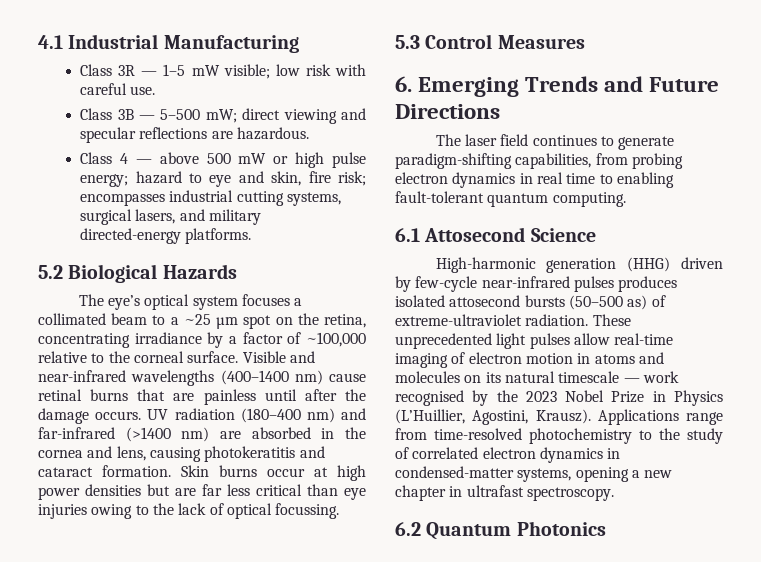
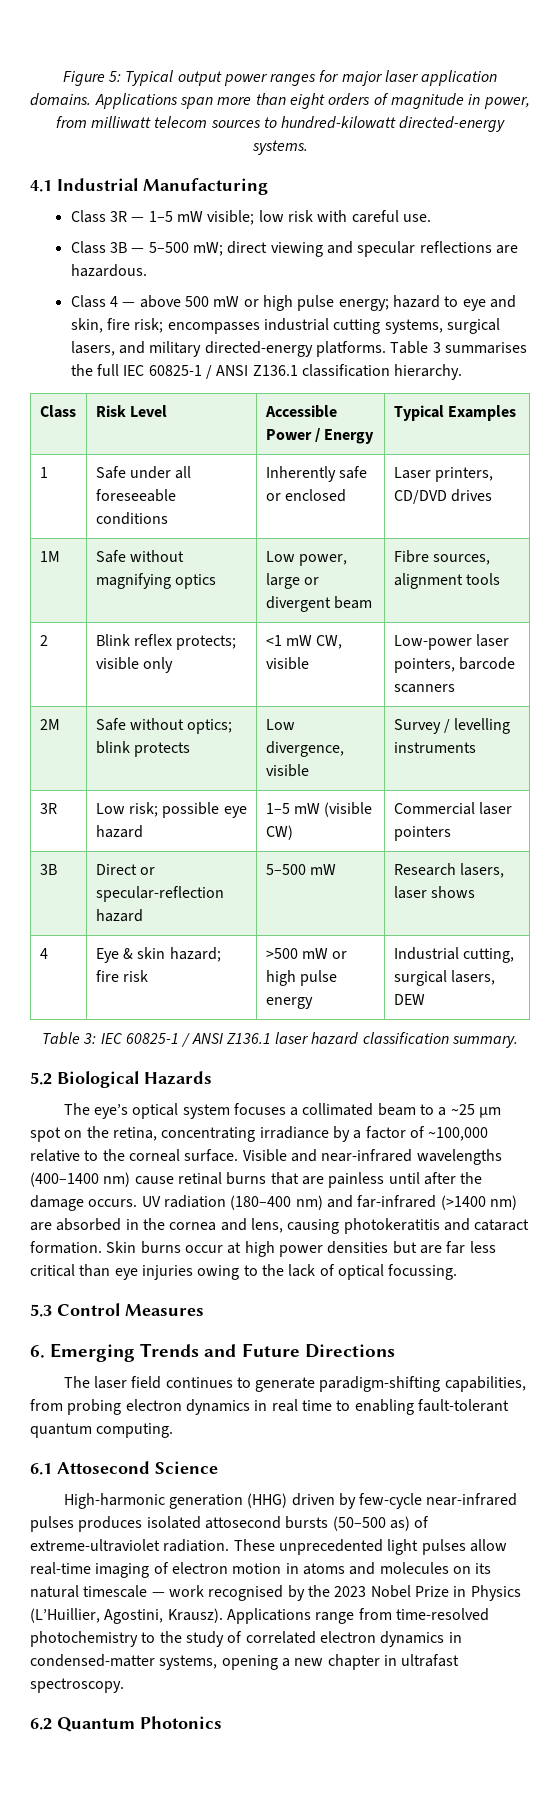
(38, 42) none -> [62,70,498,86] [30,93,530,109] [55,116,506,132] [251,140,308,155] Figure 5: Typical output power ranges for major laser application domains. Applications span more than eight orders of magnitude in power, from milliwatt telecom sources to hundred-kilowatt directed-energy systems. //
(252, 236) none -> [390,341,527,354] [70,364,463,380] [39,405,76,418] [95,405,168,417] [264,405,337,418] [265,428,375,444] [393,405,517,421] [39,467,48,478] [95,466,192,479] [95,489,176,502] [95,512,168,525] [265,466,368,482] [265,489,347,502] [393,467,494,482] [393,489,493,504] [39,551,60,562] [95,550,185,563] [95,573,217,589] [265,551,348,566] [265,573,320,589] [265,596,373,612] [393,550,491,565] [393,573,501,589] [39,635,48,646] [95,634,237,650] [95,657,174,673] [265,635,343,649] [265,657,309,670] [393,634,510,650] [393,657,516,673] [393,684,455,693] [39,719,60,730] [95,718,233,734] [95,741,191,757] [265,719,295,730] [265,741,344,757] [265,764,309,777] [393,718,511,734] [393,742,476,753] [39,803,57,814] [95,802,247,818] [95,825,143,838] [265,802,373,817] [265,825,293,840] [393,802,513,815] [393,826,451,841] [39,864,57,875] [95,864,156,875] [95,886,224,902] [95,909,143,922] [265,864,337,875] [393,863,505,878] [393,886,476,899] [39,948,48,959] [95,947,221,963] [95,970,149,982] [265,948,348,959] [265,970,338,986] [265,997,313,1009] [393,947,515,963] [393,970,496,986] [393,994,425,1005] [41,1032,519,1048] Table 3 summarises the full IEC 60825-1 / ANSI Z136.1 classification hierarchy. // Class | Risk Level | Accessible Power / Energy | Typical Examples // 1 | Safe under all foreseeable conditions | Inherently safe or enclosed | Laser printers, CD/DVD drives // 1M | Safe without magnifying optics | Low power, large or divergent beam | Fibre sources, alignment tools // 2 | Blink reflex protects; visible only | <1 mW CW, visible | Low-power laser pointers, barcode scanners // 2M | Safe without optics; blink protects | Low divergence, visible | Survey / levelling instruments // 3R | Low risk; possible eye hazard | 1–5 mW (visible CW) | Commercial laser pointers // 3B | Direct or specular-reflection hazard | 5–500 mW | Research lasers, laser shows // 4 | Eye & skin hazard; fire risk | >500 mW or high pulse energy | Industrial cutting, surgical lasers, DEW // Table 3: IEC 60825-1 / ANSI Z136.1 laser hazard classification summary.

